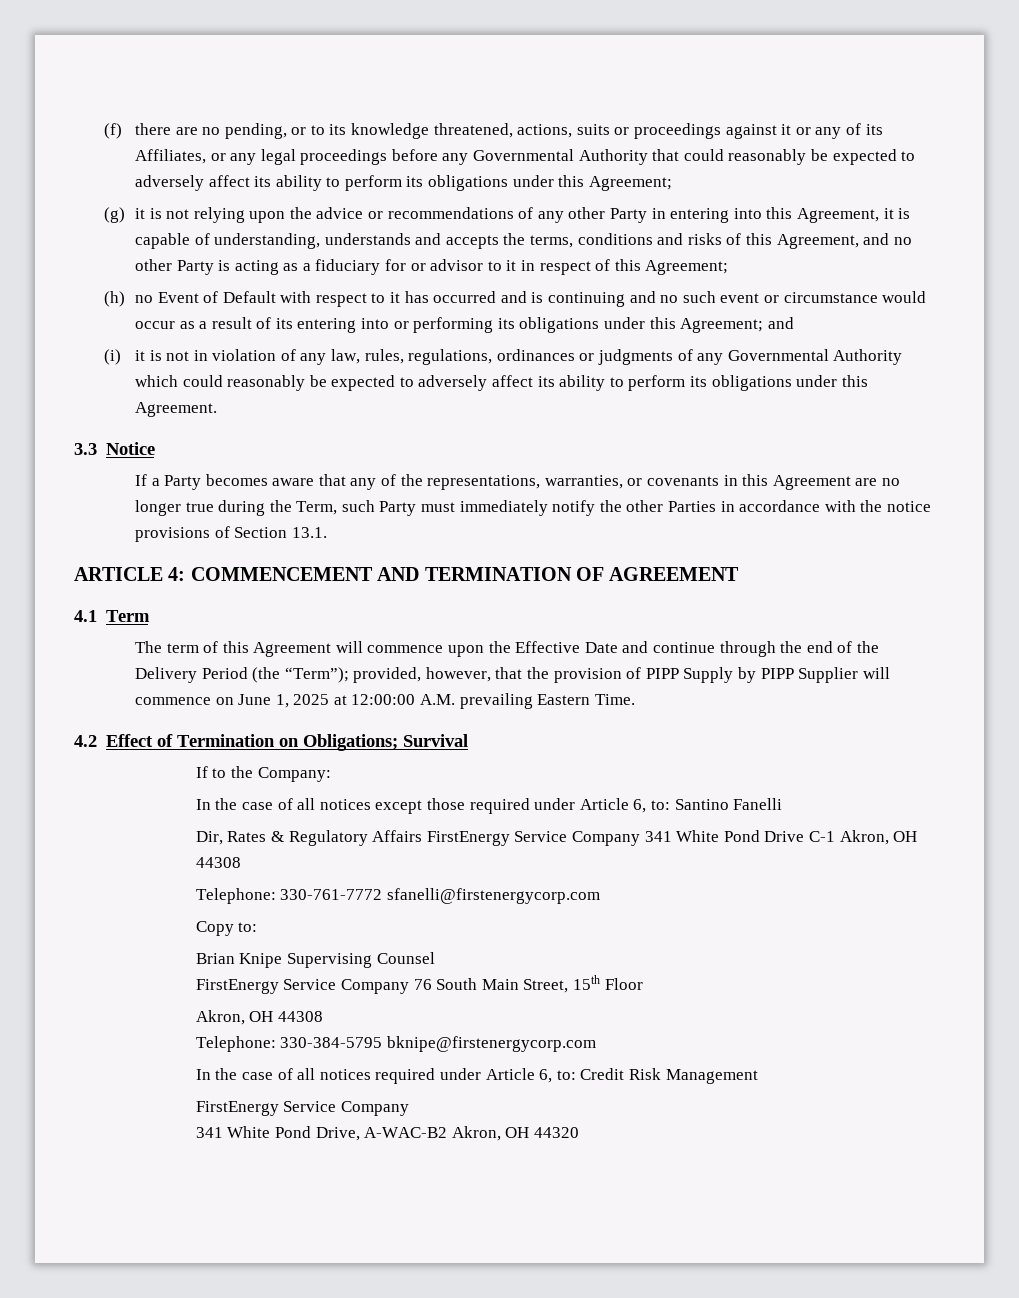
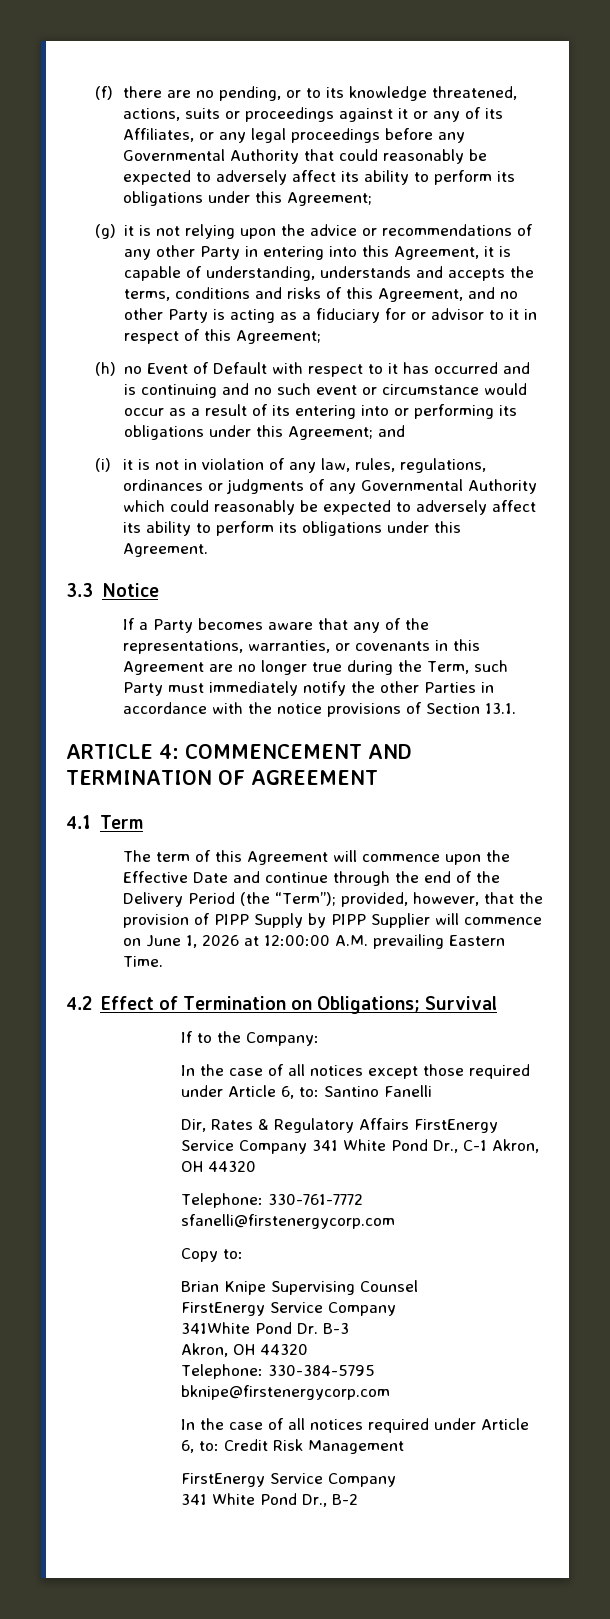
[293,694,330,705] 2025 -> [202,935,240,946] 2026
[764,831,805,842] Drive -> [432,1140,458,1153] Dr.,
[195,857,241,868] 44308 -> [207,1161,256,1172] 44320
[413,975,643,993] [195,1010,324,1025] 76 South Main Street, 15th Floor // Akron, OH 44308 -> [180,1322,349,1334] [180,1343,308,1357] // 341White Pond Dr. B-3 // Akron, OH 44320
[315,1126,579,1141] Drive, A-WAC-B2 Akron, OH 44320 -> [301,1494,358,1507] Dr., B-2

